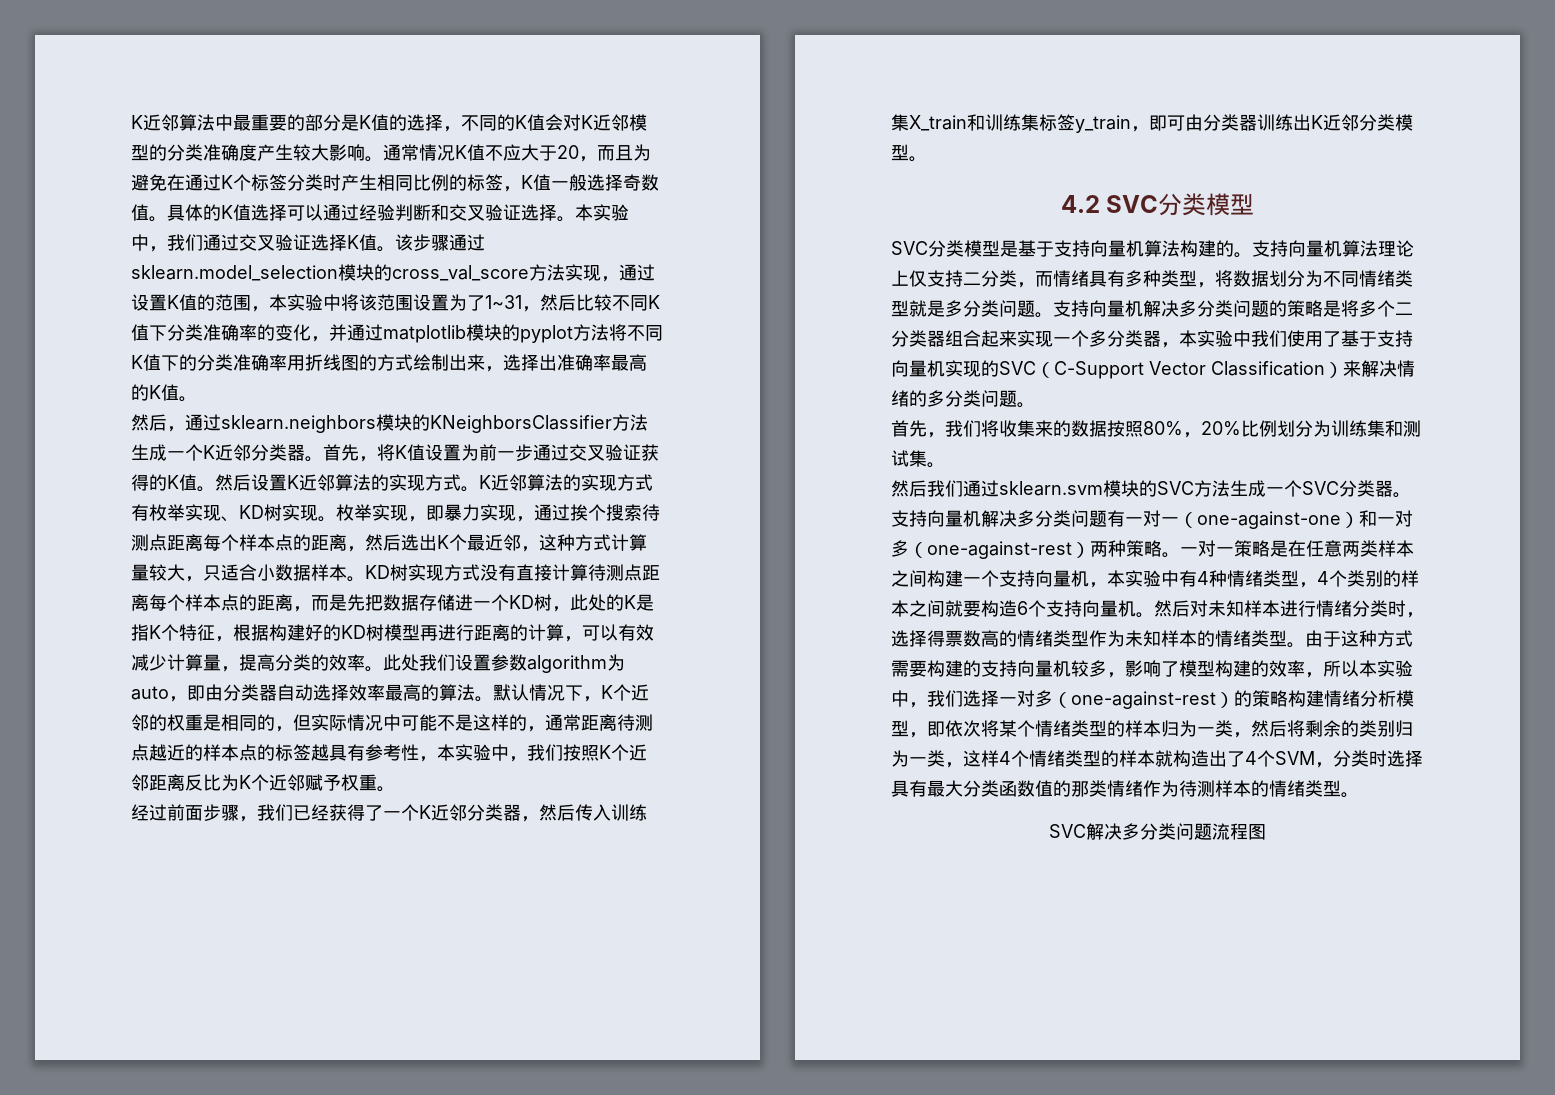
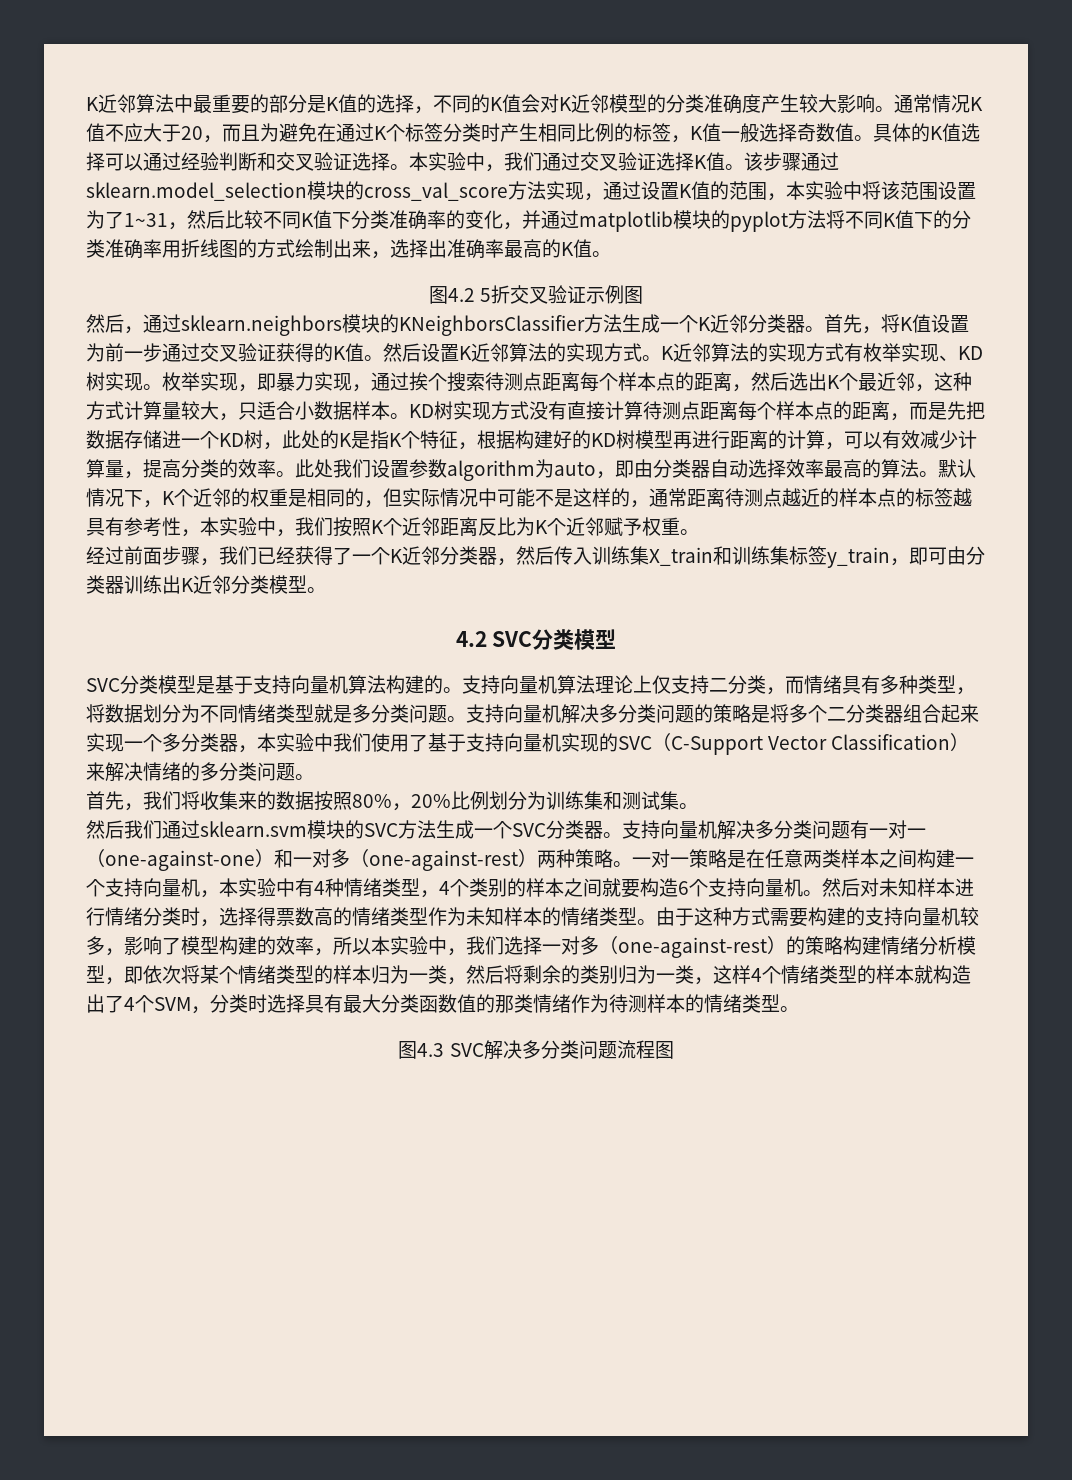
(197, 399) none -> [428,285,644,304] // 图4.2 5折交叉验证示例图
(1359, 795) none -> [398,1041,445,1059] 图4.3

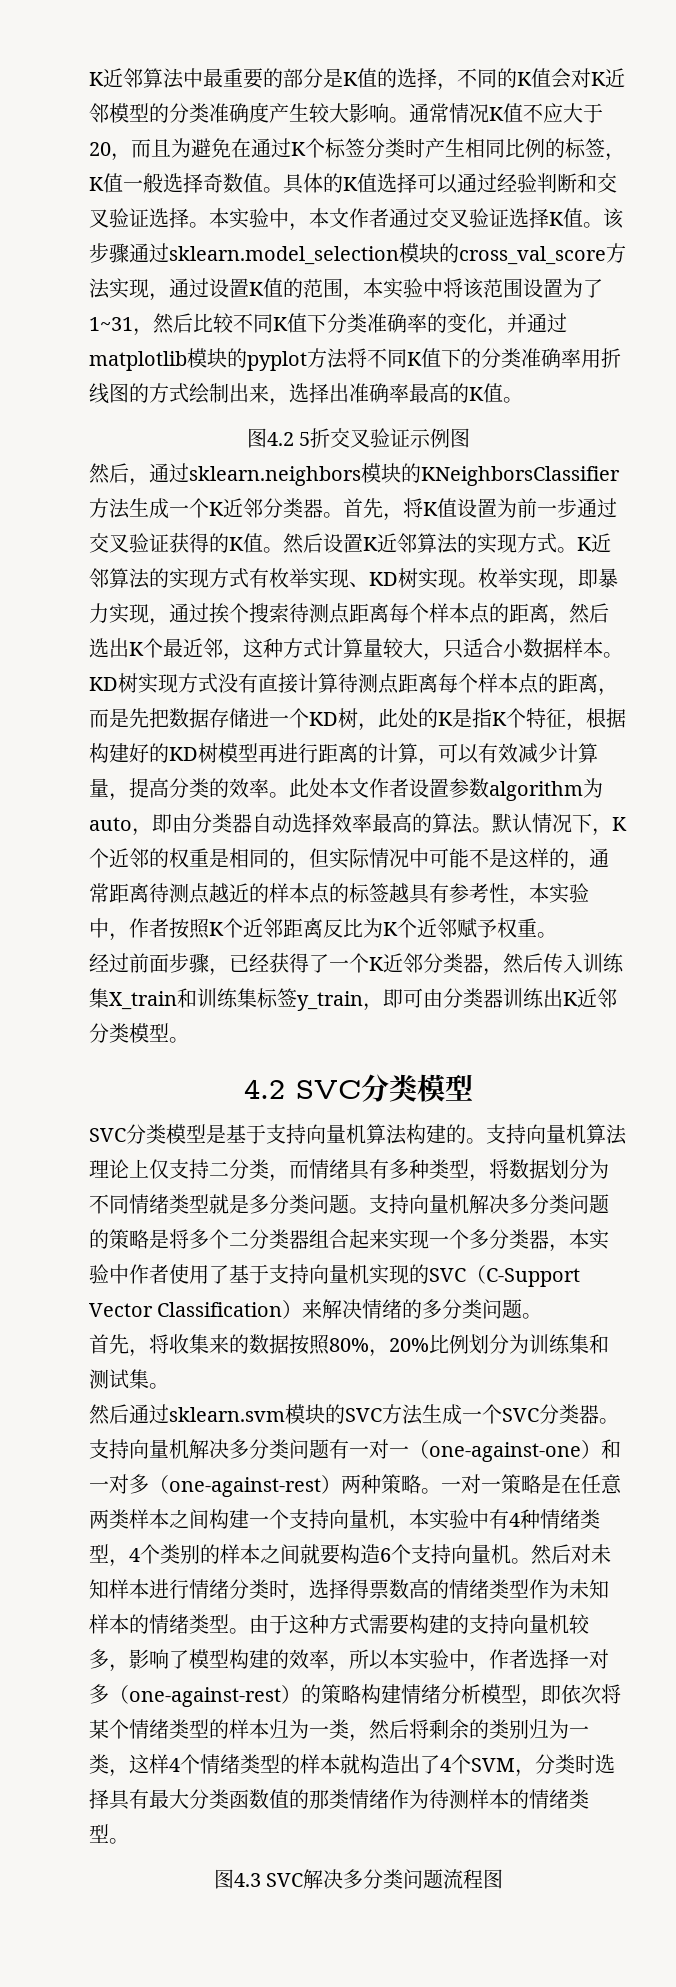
[504,152,542,171] 我们 -> [309,208,389,228] 本文作者
[333,459,371,478] 我们 -> [329,778,409,798] 本文作者
[295,517,333,536] 我们 -> [129,918,169,938] 作者
[219,546,257,565] 我们 -> (229, 972) none
[333,733,371,752] 我们 -> [129,1264,169,1284] 作者
[143,791,181,810] 我们 -> (149, 1353) none
[124,820,162,839] 我们 -> (129, 1414) none
[466,936,504,955] 我们 -> [489,1649,529,1669] 作者

